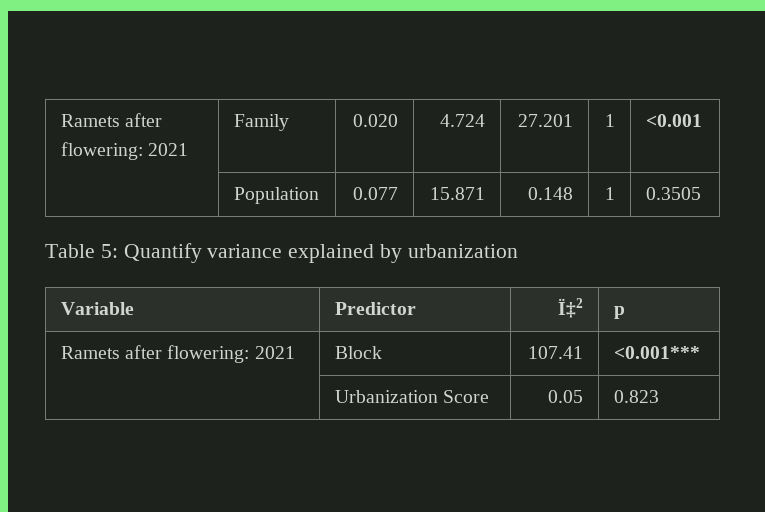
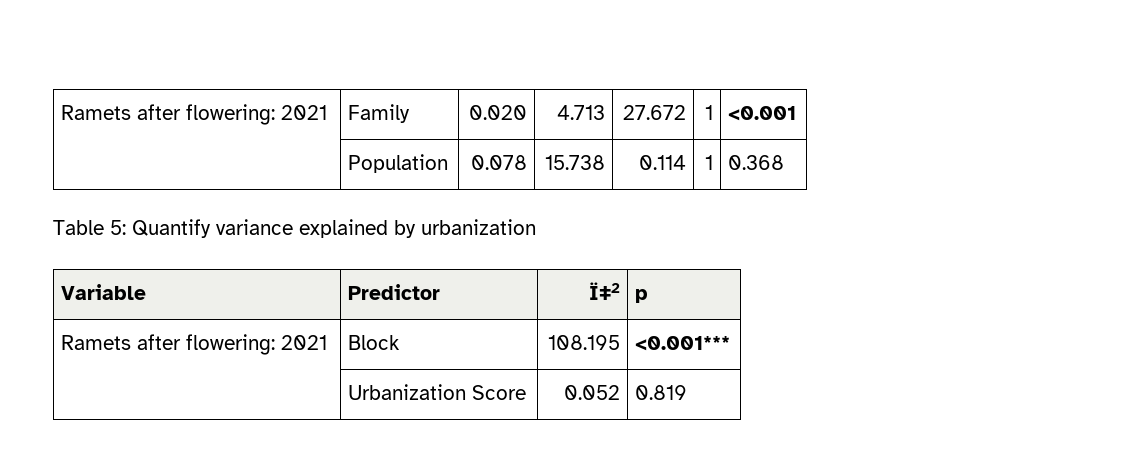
[440,114,486,127] [518,114,574,127] 4.724 | 27.201 -> [556,105,605,120] [622,105,686,120] 4.713 | 27.672
[353,187,399,200] [430,187,486,200] [528,187,574,200] [605,187,616,200] [645,187,701,200] 0.077 | 15.871 | 0.148 | 1 | 0.3505 -> [470,155,527,170] [544,155,605,170] [638,155,686,170] [704,155,713,170] [728,155,785,170] 0.078 | 15.738 | 0.114 | 1 | 0.368
[528,346,584,359] 107.41 -> [547,335,620,350] 108.195
[548,390,584,403] [613,390,659,403] 0.05 | 0.823 -> [563,385,620,400] [635,385,688,400] 0.052 | 0.819

